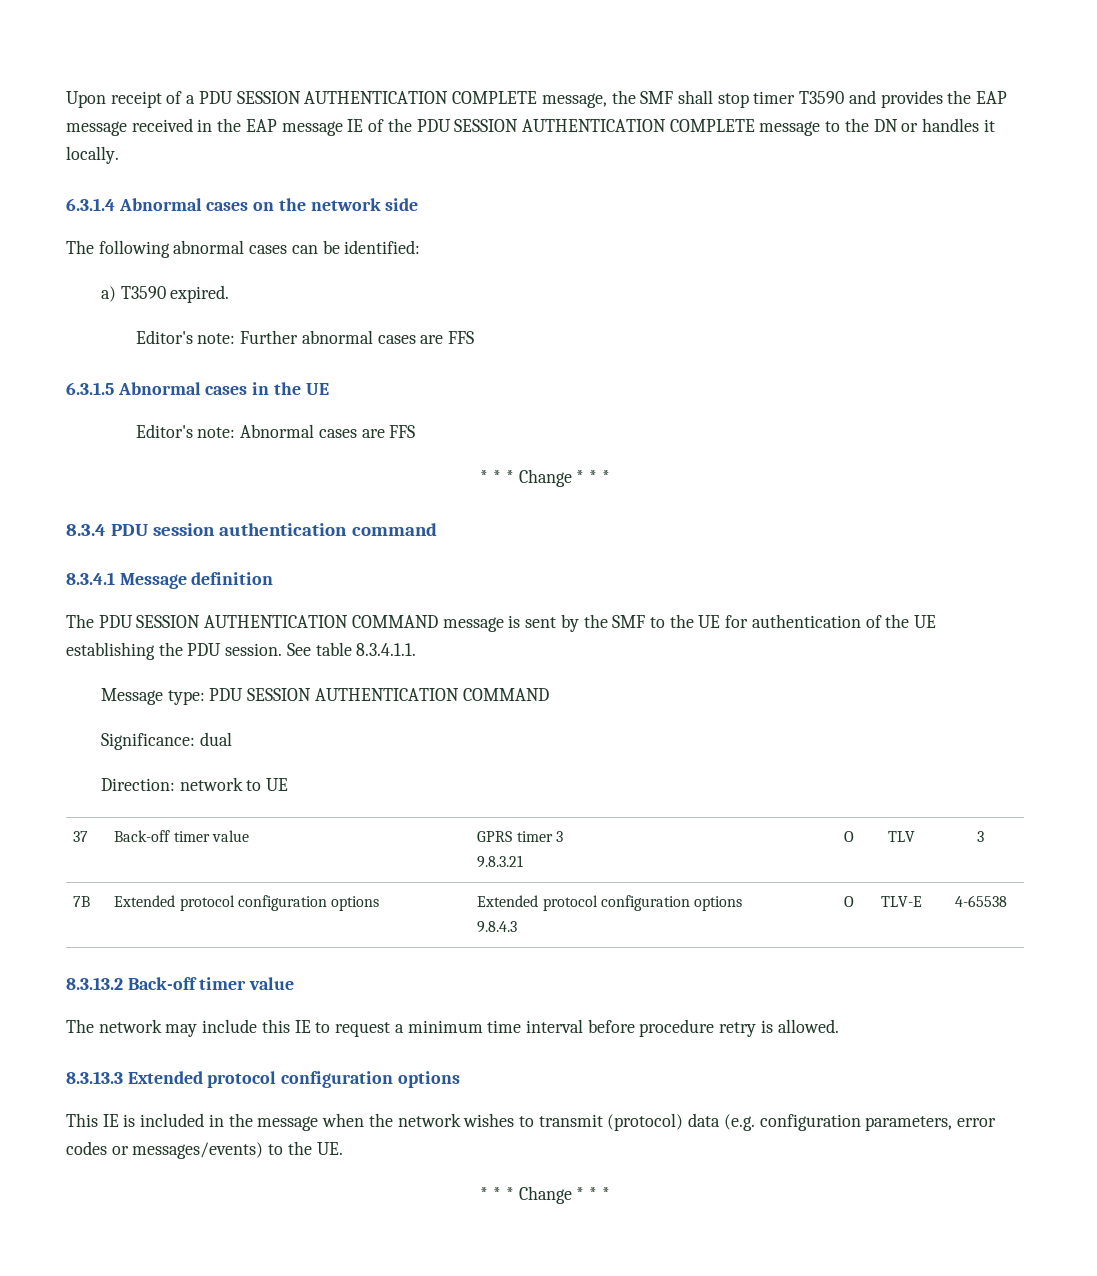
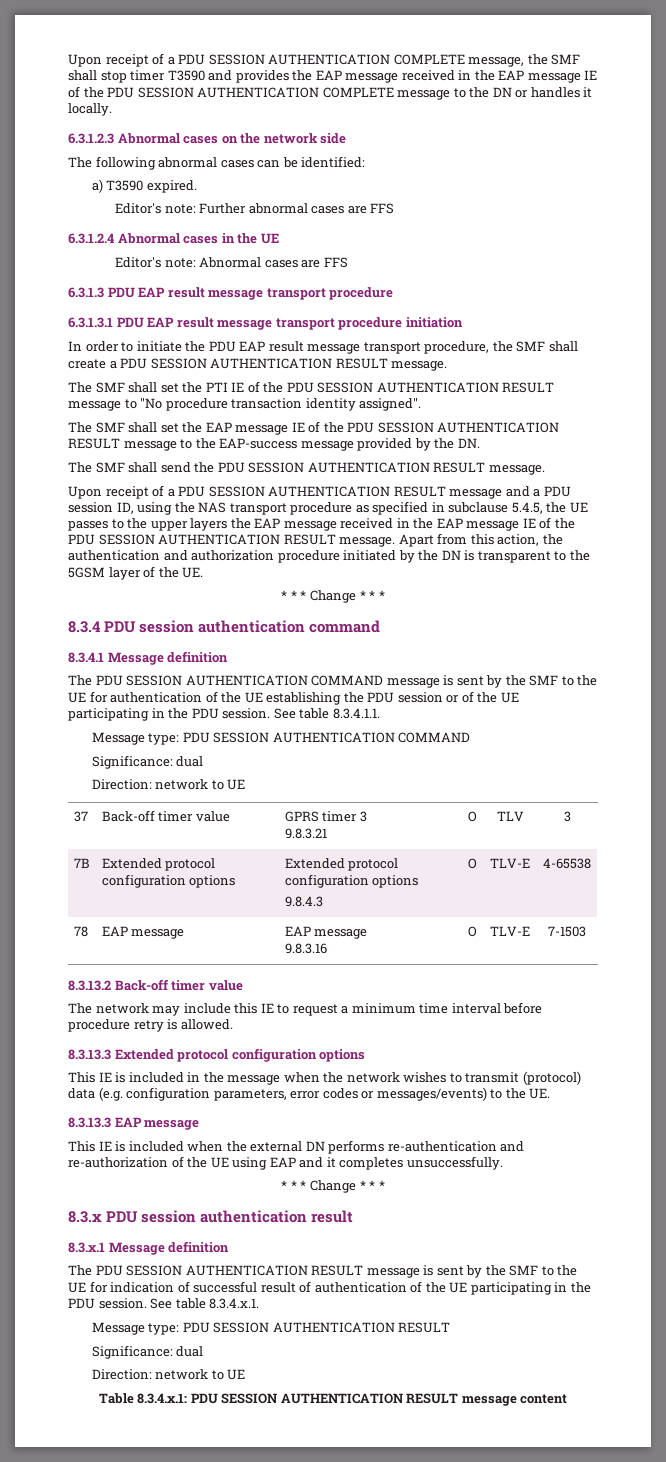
[66,198,115,211] 6.3.1.4 -> [68,133,114,144] 6.3.1.2.3
[66,382,114,395] 6.3.1.5 -> [68,233,114,244] 6.3.1.2.4
(416, 431) none -> [68,287,394,300] [68,317,463,330] [68,341,578,354] [68,358,448,371] [68,381,555,393] [68,398,422,411] [68,421,560,435] [68,438,480,451] [68,462,545,475] [68,485,571,499] [68,501,588,515] [68,517,575,531] [68,533,563,547] [68,550,590,563] [68,566,204,580] // 6.3.1.3 PDU EAP result message transport procedure // 6.3.1.3.1 PDU EAP result message transport procedure initiation // In order to initiate the PDU EAP result message transport procedure, the SMF shall create a PDU SESSION AUTHENTICATION RESULT message. // The SMF shall set the PTI IE of the PDU SESSION AUTHENTICATION RESULT message to "No procedure transaction identity assigned". // The SMF shall set the EAP message IE of the PDU SESSION AUTHENTICATION RESULT message to the EAP-success message provided by the DN. // The SMF shall send the PDU SESSION AUTHENTICATION RESULT message. // Upon receipt of a PDU SESSION AUTHENTICATION RESULT message and a PDU session ID, using the NAS transport procedure as specified in subclause 5.4.5, the UE passes to the upper layers the EAP message received in the EAP message IE of the PDU SESSION AUTHENTICATION RESULT message. Apart from this action, the authentication and authorization procedure initiated by the DN is transparent to the 5GSM layer of the UE.
(222, 649) none -> [397,691,519,703] [68,708,219,721] session or of the UE participating in the PDU
(1007, 901) none -> [73,926,88,937] [101,926,185,939] [284,926,368,939] [284,943,327,954] [468,926,477,937] [490,926,530,936] [548,926,586,937] // 78 | EAP message | EAP message // 9.8.3.16 | O | TLV-E | 7-1503
[480,1186,610,1204] // * * * Change * * * -> [68,1117,200,1130] [68,1140,525,1154] [68,1156,503,1170] [281,1180,385,1193] [68,1210,354,1223] [68,1241,230,1255] [68,1265,578,1278] [68,1281,591,1295] [68,1298,260,1309] [91,1322,451,1335] [91,1345,204,1359] [91,1369,246,1380] [98,1393,568,1406] // 8.3.13.3 EAP message // This IE is included when the external DN performs re-authentication and re-authorization of the UE using EAP and it completes unsuccessfully. // * * * Change * * * // 8.3.x PDU session authentication result // 8.3.x.1 Message definition // The PDU SESSION AUTHENTICATION RESULT message is sent by the SMF to the UE for indication of successful result of authentication of the UE participating in the PDU session. See table 8.3.4.x.1. // Message type: PDU SESSION AUTHENTICATION RESULT // Significance: dual // Direction: network to UE // Table 8.3.4.x.1: PDU SESSION AUTHENTICATION RESULT message content

